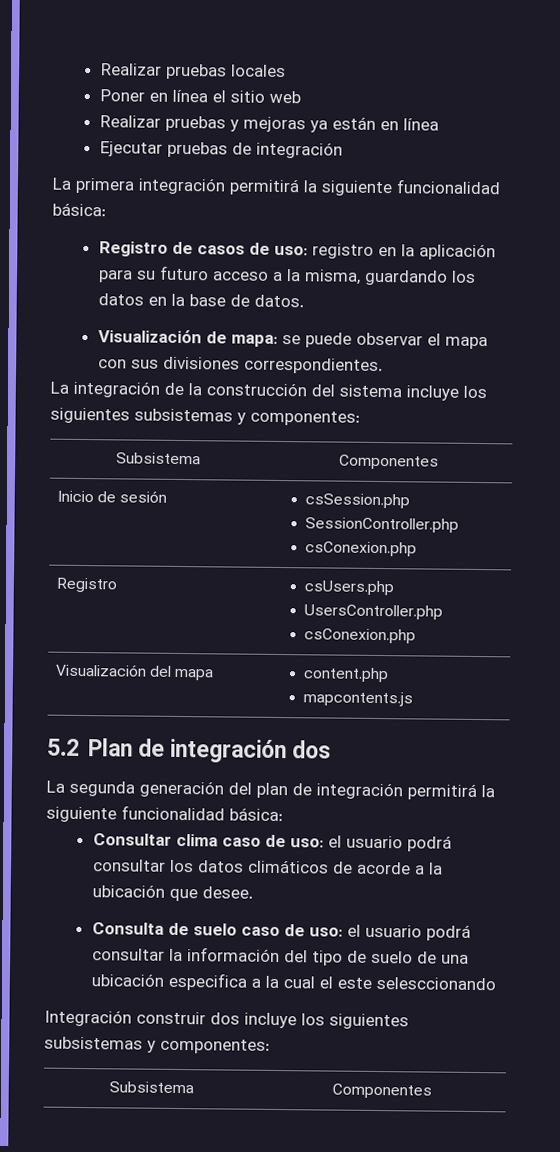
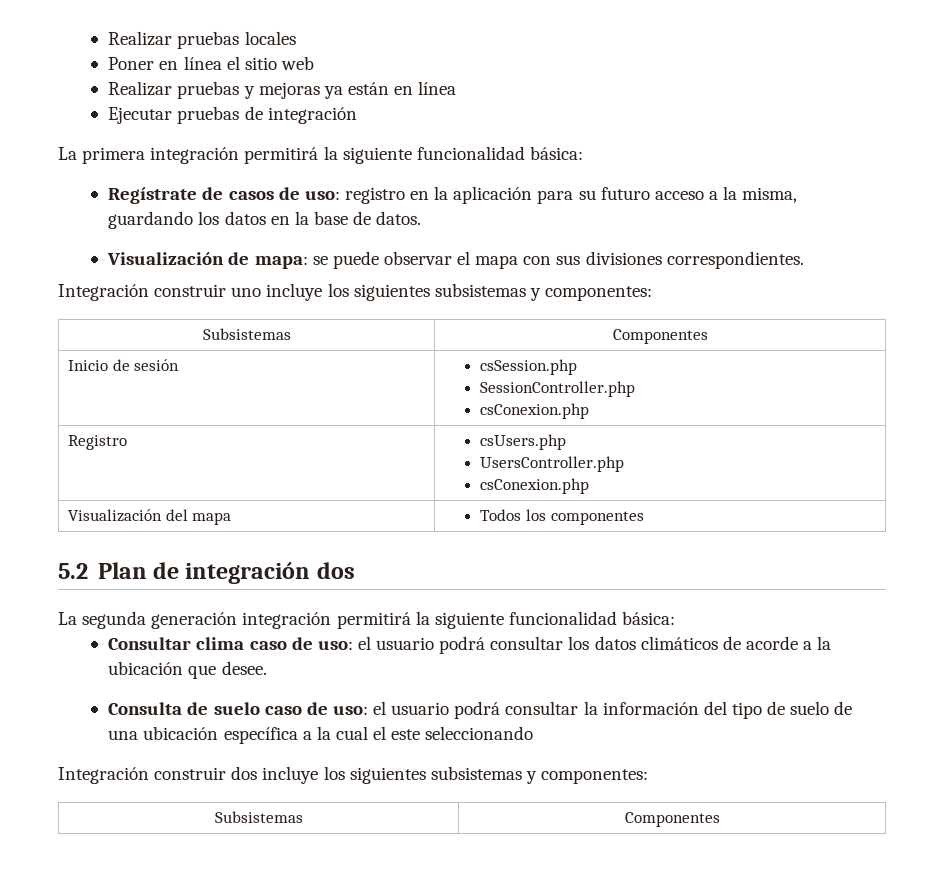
[98,241,168,257] Registro -> [108,187,198,204] Regístrate
[50,380,487,401] [50,407,360,426] [115,452,201,465] La integración de la construcción del sistema incluye los siguientes subsistemas y componentes: // Subsistema -> [58,283,653,301] [202,328,291,340] Integración construir uno incluye los siguientes subsistemas y componentes: // Subsistemas
[302,667,389,683] [302,691,413,707] content.php // mapcontents.js -> [480,509,644,525] Todos los componentes
[228,782,312,799] del plan de -> (238, 620) none
[167,972,247,991] especifica -> [223,727,298,744] específica
[375,976,496,991] selesccionando -> [425,726,534,740] seleccionando
[108,1081,194,1094] Subsistema -> [214,811,303,823] Subsistemas

